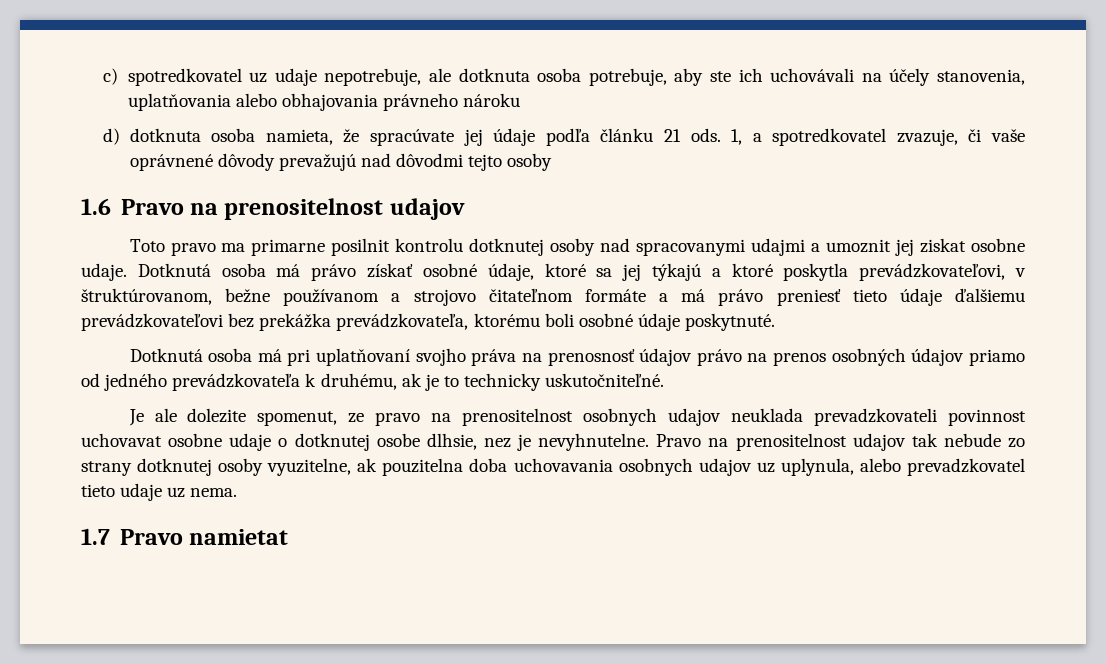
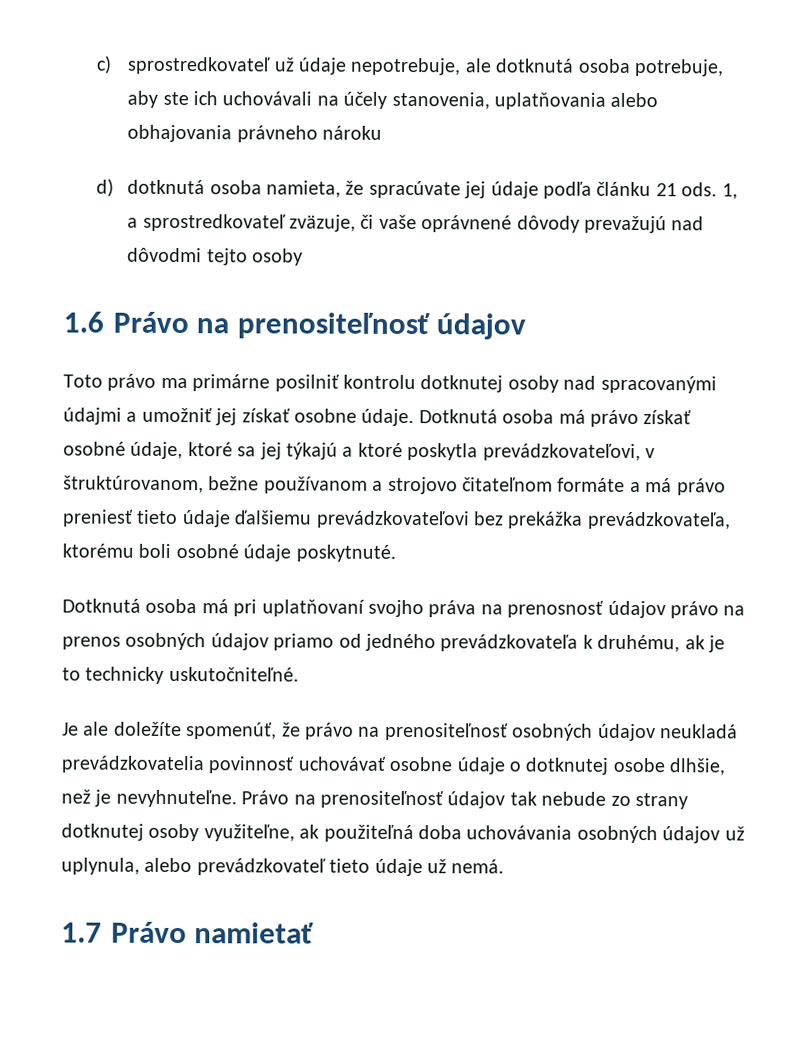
[127,68,317,86] spotredkovatel uz udaje -> [127,56,347,75] sprostredkovateľ už údaje
[458,68,530,82] dotknuta -> [495,58,575,73] dotknutá
[129,128,201,142] dotknuta -> [127,179,206,195] dotknutá
[772,128,958,146] spotredkovatel zvazuje, -> [142,213,356,232] sprostredkovateľ zväzuje,
[120,198,465,220] [129,238,1025,256] [81,263,127,281] Pravo na prenositelnost udajov // Toto pravo ma primarne posilnit kontrolu dotknutej osoby nad spracovanymi udajmi a umoznit jej ziskat osobne udaje. -> [113,311,527,340] [63,373,717,394] [63,407,415,427] Právo na prenositeľnosť údajov // Toto právo ma primárne posilniť kontrolu dotknutej osoby nad spracovanými údajmi a umožniť jej získať osobne údaje.
[187,408,1026,426] [81,433,906,451] dolezite spomenut, ze pravo na prenositelnost osobnych udajov neuklada prevadzkovateli povinnost uchovavat osobne udaje o dotknutej osobe dlhsie, nez je nevyhnutelne. Pravo na prenositelnost udajov -> [113,721,738,742] [61,755,726,776] [61,789,506,809] doležíte spomenúť, že právo na prenositeľnosť osobných údajov neukladá prevádzkovatelia povinnosť uchovávať osobne údaje o dotknutej osobe dlhšie, než je nevyhnuteľne. Právo na prenositeľnosť údajov
[267,458,1026,476] [81,483,238,501] vyuzitelne, ak pouzitelna doba uchovavania osobnych udajov uz uplynula, alebo prevadzkovatel tieto udaje uz nema. -> [203,824,745,844] [61,857,505,877] využiteľne, ak použiteľná doba uchovávania osobných údajov už uplynula, alebo prevádzkovateľ tieto údaje už nemá.
[119,529,288,545] Pravo namietat -> [111,921,315,944] Právo namietať

